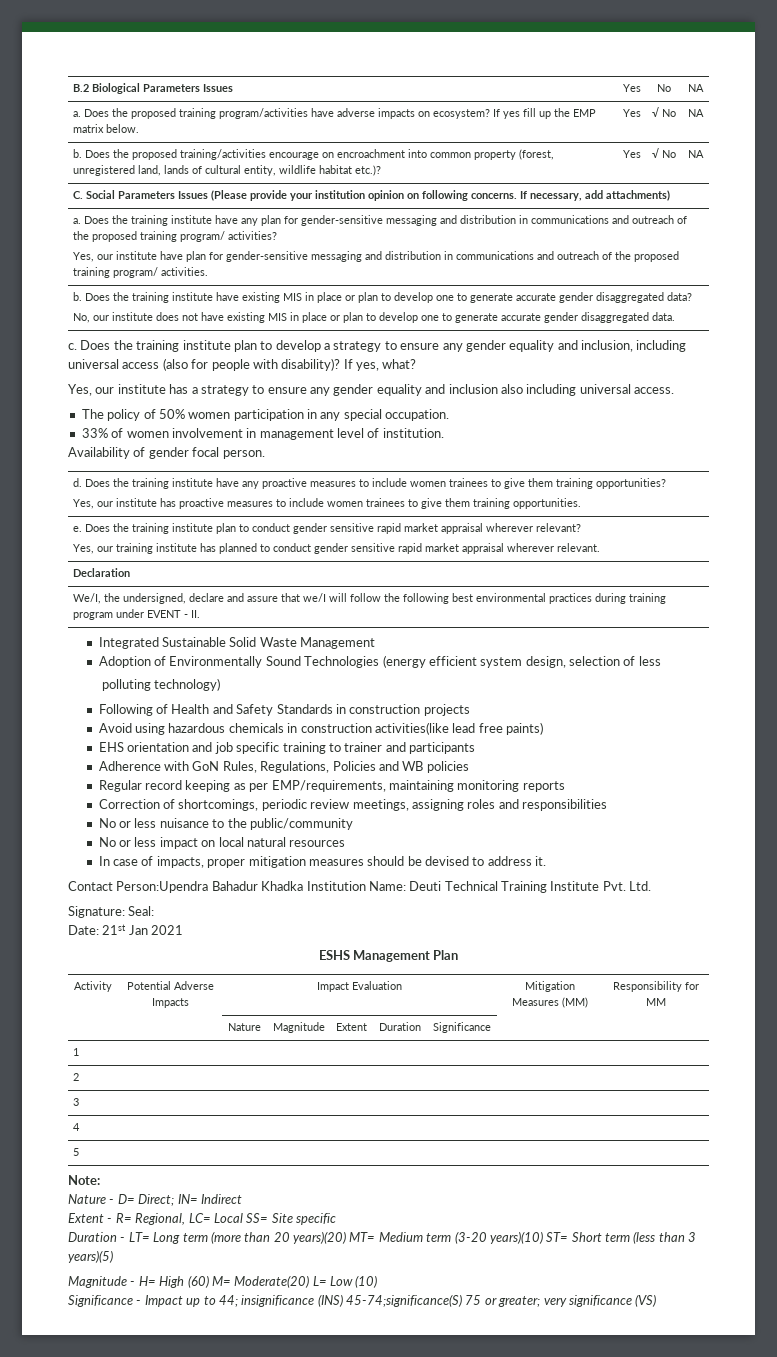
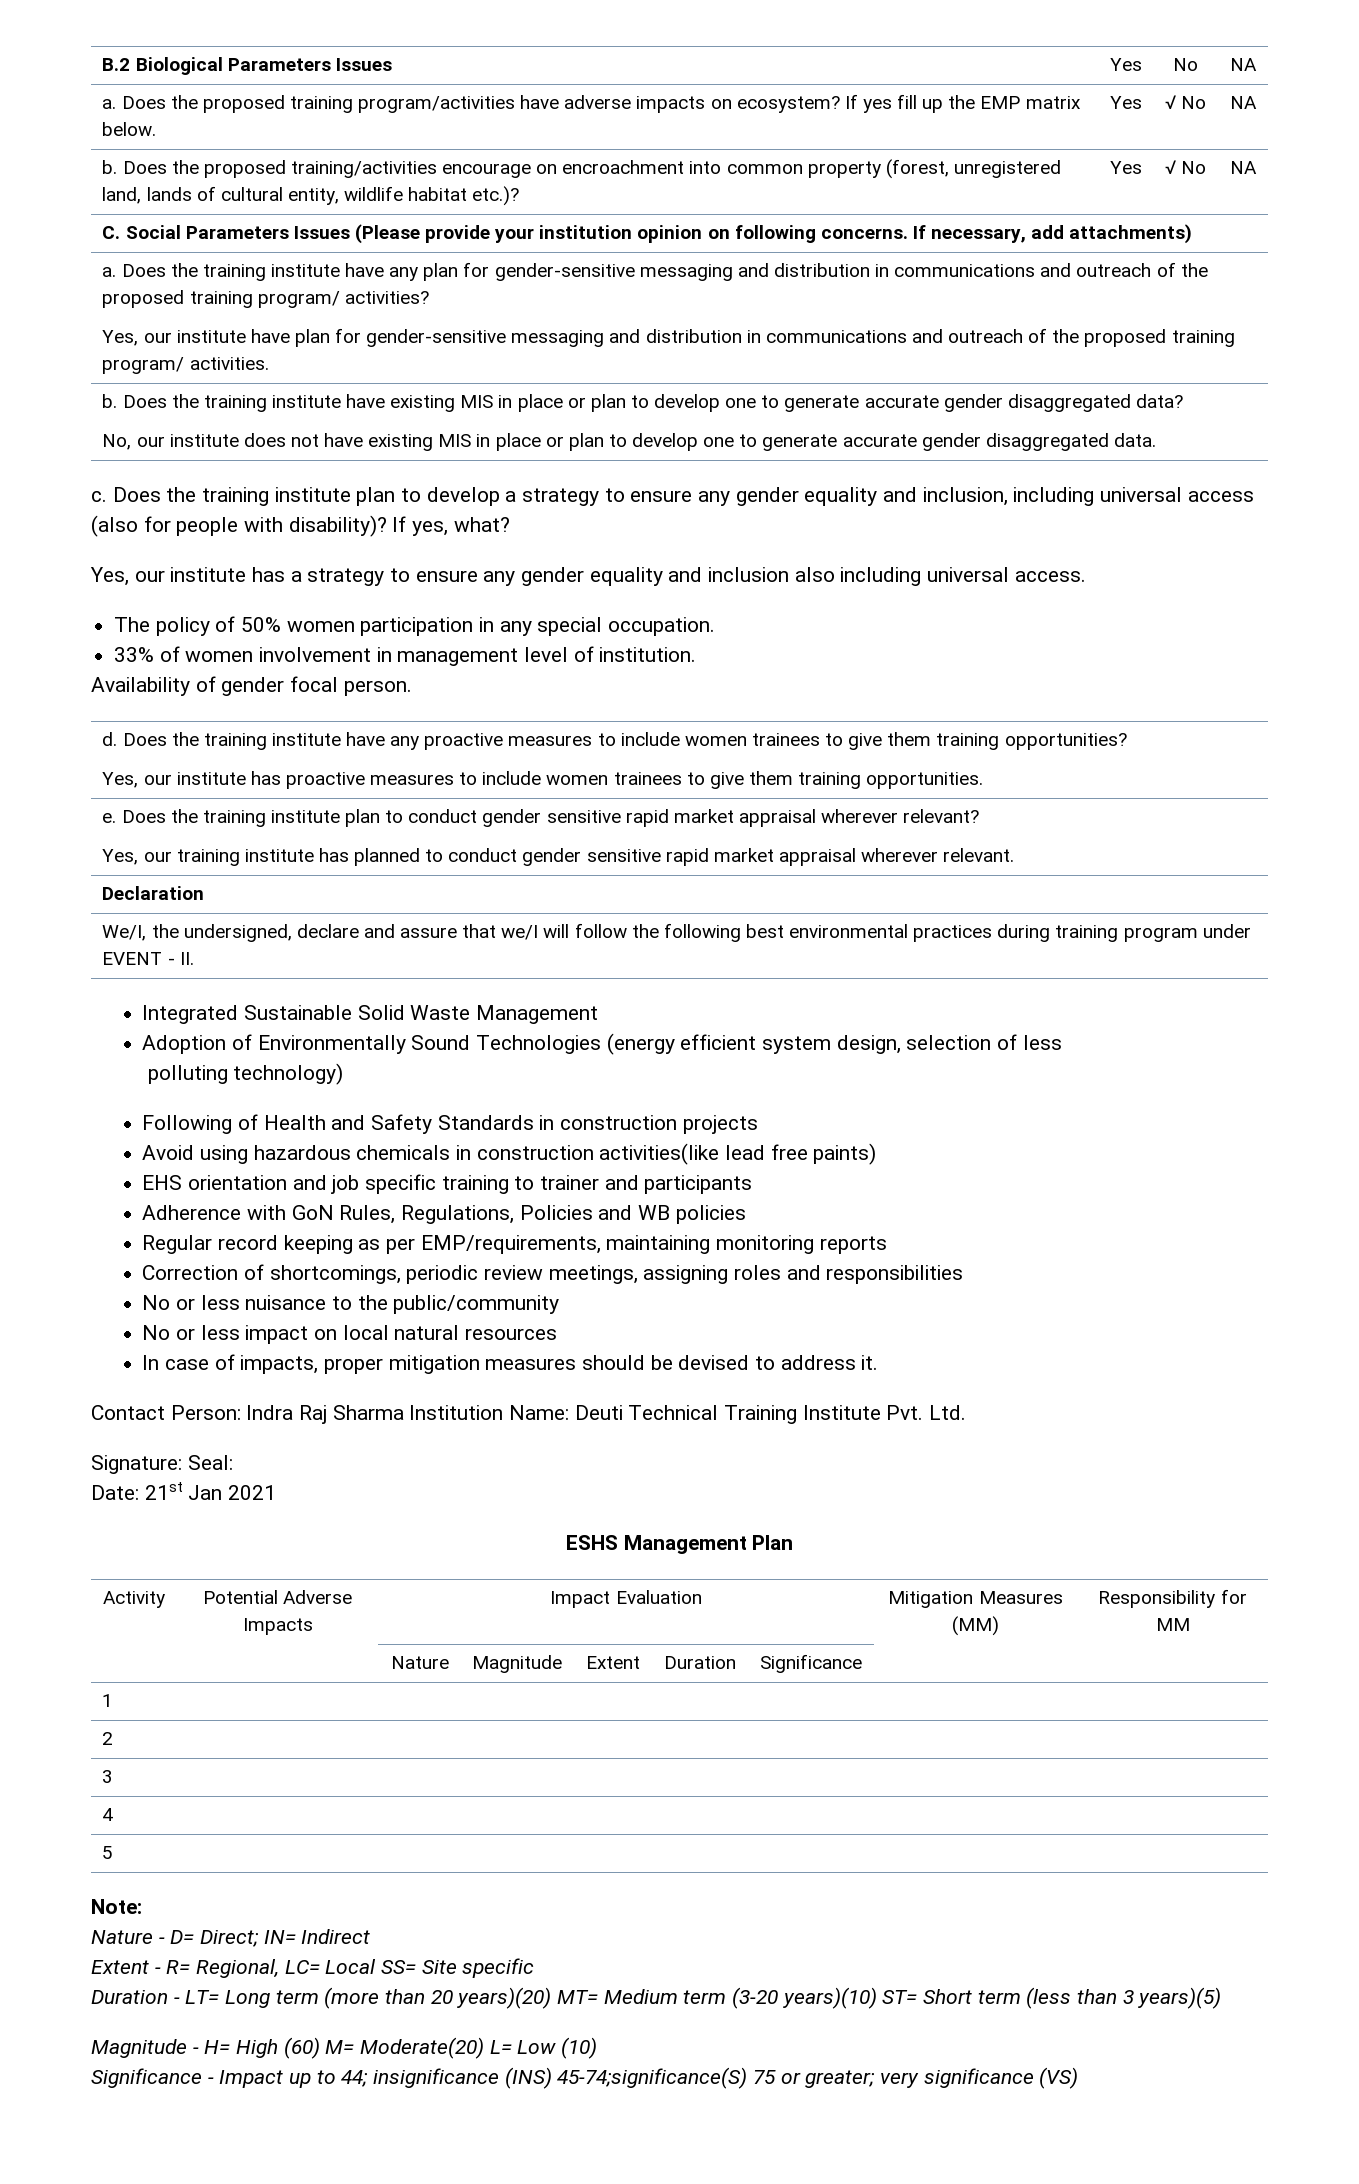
[116,881,304,893] Person:Upendra Bahadur Khadka -> [170,1405,404,1424] Person: Indra Raj Sharma

